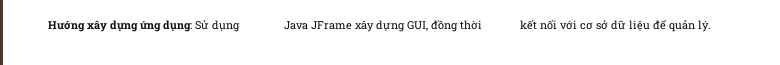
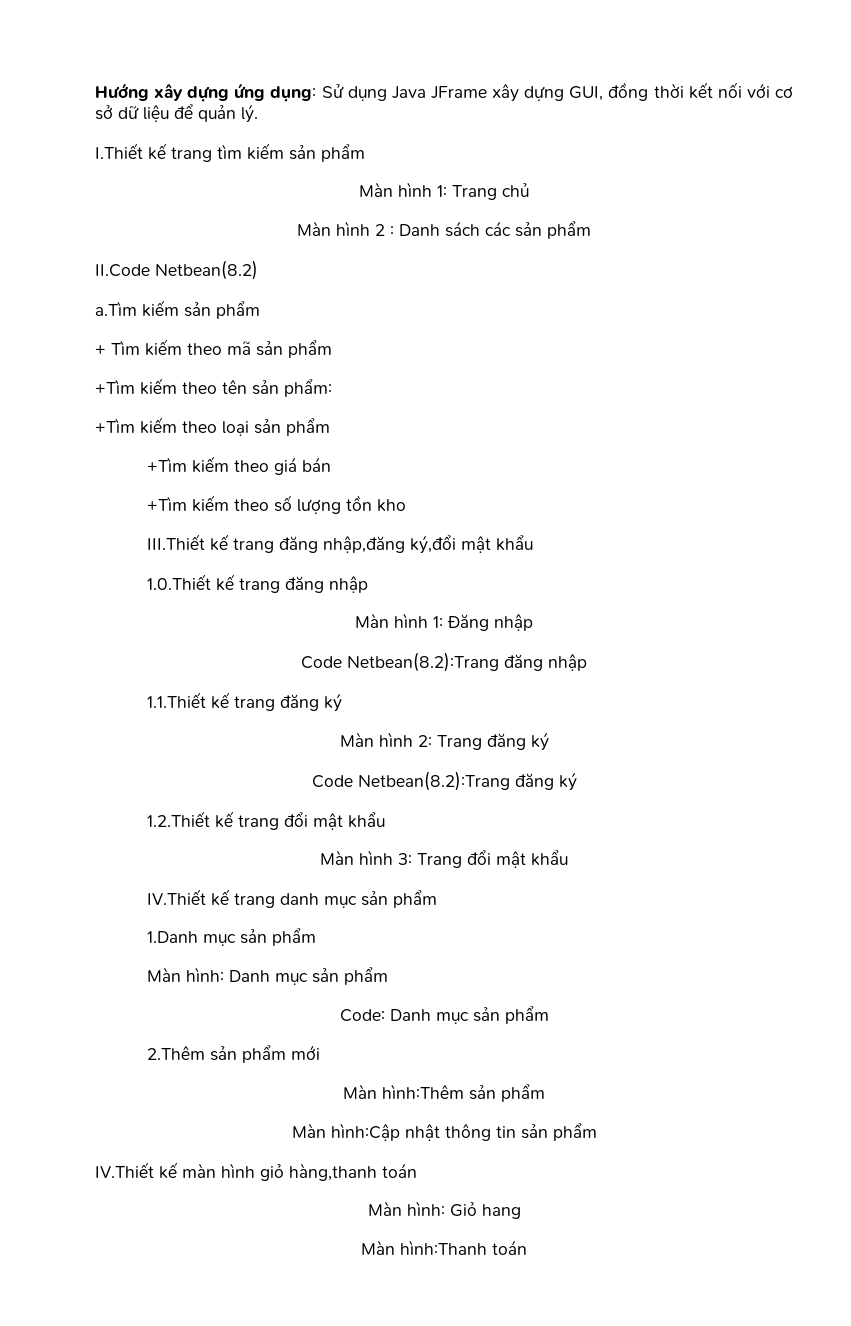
(711, 26) none -> [95,143,365,162] [359,182,529,200] [297,221,591,239] [95,260,258,280] [95,300,260,319] [95,339,332,358] [95,378,332,397] [95,417,330,436] [147,456,332,475] [147,495,407,514] [147,534,534,554] [147,574,369,593] [355,613,533,631] [301,652,587,672] [147,692,343,712] [339,732,549,751] [311,771,577,791] [147,811,386,830] [320,850,568,868] [147,889,438,908] [147,928,317,946] [147,967,389,985] [339,1006,549,1024] [147,1045,321,1063] [343,1084,545,1102] [291,1123,597,1141] [95,1162,417,1181] [367,1201,521,1219] [361,1240,527,1255] // I.Thiết kế trang tìm kiếm sản phẩm // Màn hình 1: Trang chủ // Màn hình 2 : Danh sách các sản phẩm // II.Code Netbean(8.2) // a.Tìm kiếm sản phẩm // + Tìm kiếm theo mã sản phẩm // +Tìm kiếm theo tên sản phẩm: // +Tìm kiếm theo loại sản phẩm // +Tìm kiếm theo giá bán // +Tìm kiếm theo số lượng tồn kho // III.Thiết kế trang đăng nhập,đăng ký,đổi mật khẩu // 1.0.Thiết kế trang đăng nhập // Màn hình 1: Đăng nhập // Code Netbean(8.2):Trang đăng nhập // 1.1.Thiết kế trang đăng ký // Màn hình 2: Trang đăng ký // Code Netbean(8.2):Trang đăng ký // 1.2.Thiết kế trang đổi mật khẩu // Màn hình 3: Trang đổi mật khẩu // IV.Thiết kế trang danh mục sản phẩm // 1.Danh mục sản phẩm // Màn hình: Danh mục sản phẩm // Code: Danh mục sản phẩm // 2.Thêm sản phẩm mới // Màn hình:Thêm sản phẩm // Màn hình:Cập nhật thông tin sản phẩm // IV.Thiết kế màn hình giỏ hàng,thanh toán // Màn hình: Giỏ hang // Màn hình:Thanh toán

